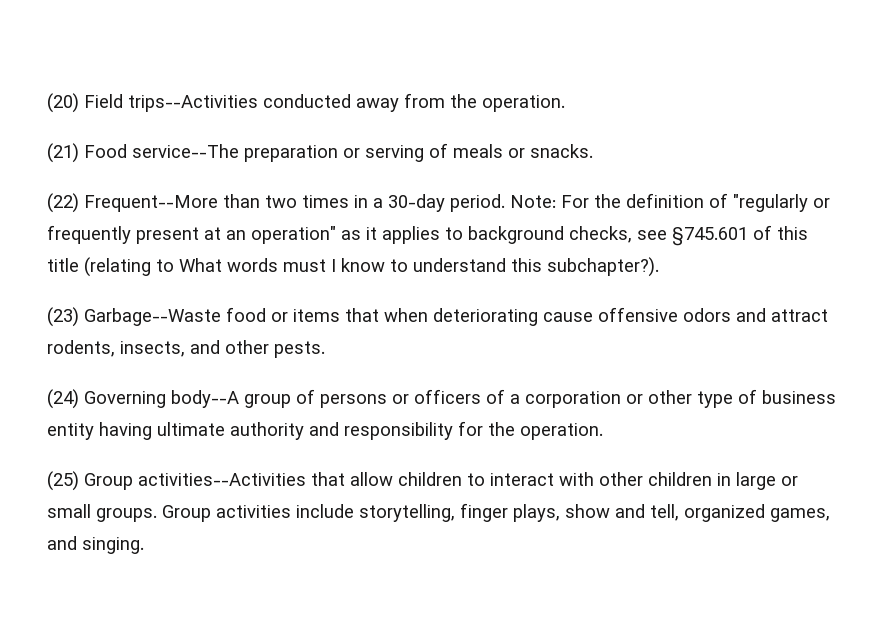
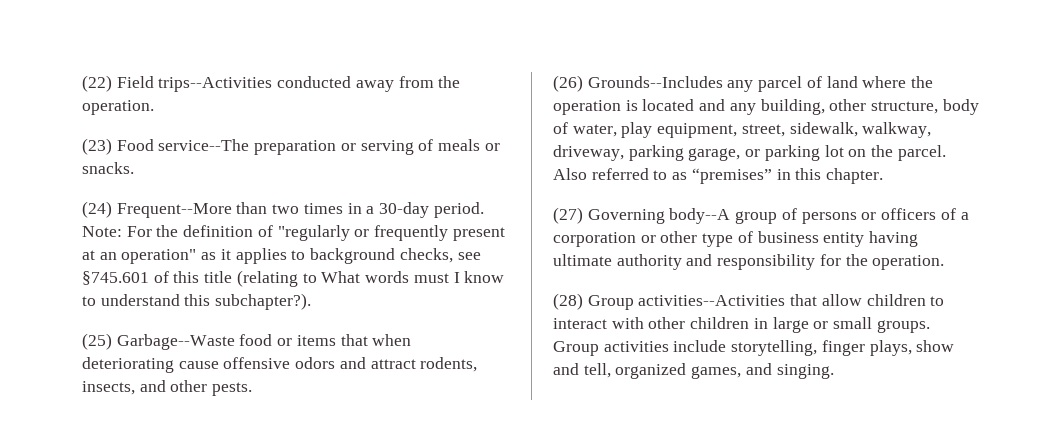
[47,93,79,113] (20) -> [82,75,112,92] (22)
[47,143,79,163] (21) -> [82,138,112,155] (23)
[47,193,79,213] (22) -> [82,201,112,218] (24)
[47,307,79,327] (23) -> [82,333,112,350] (25)
[47,389,79,409] (24) -> [553,75,934,92] [553,99,979,115] [553,122,932,138] [553,145,946,161] [553,168,884,184] [553,207,583,224] (26) Grounds--Includes any parcel of land where the operation is located and any building, other structure, body of water, play equipment, street, sidewalk, walkway, driveway, parking garage, or parking lot on the parcel. Also referred to as “premises” in this chapter. // (27)
[47,471,79,491] (25) -> [553,293,583,310] (28)

